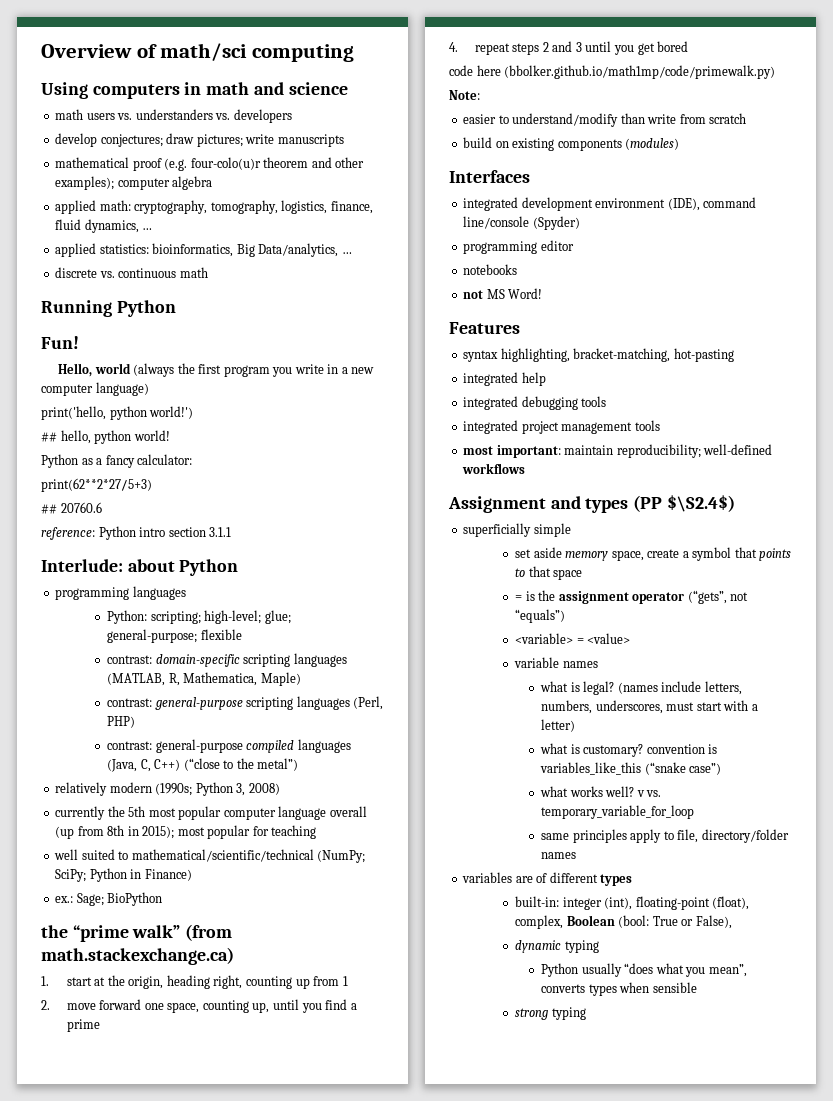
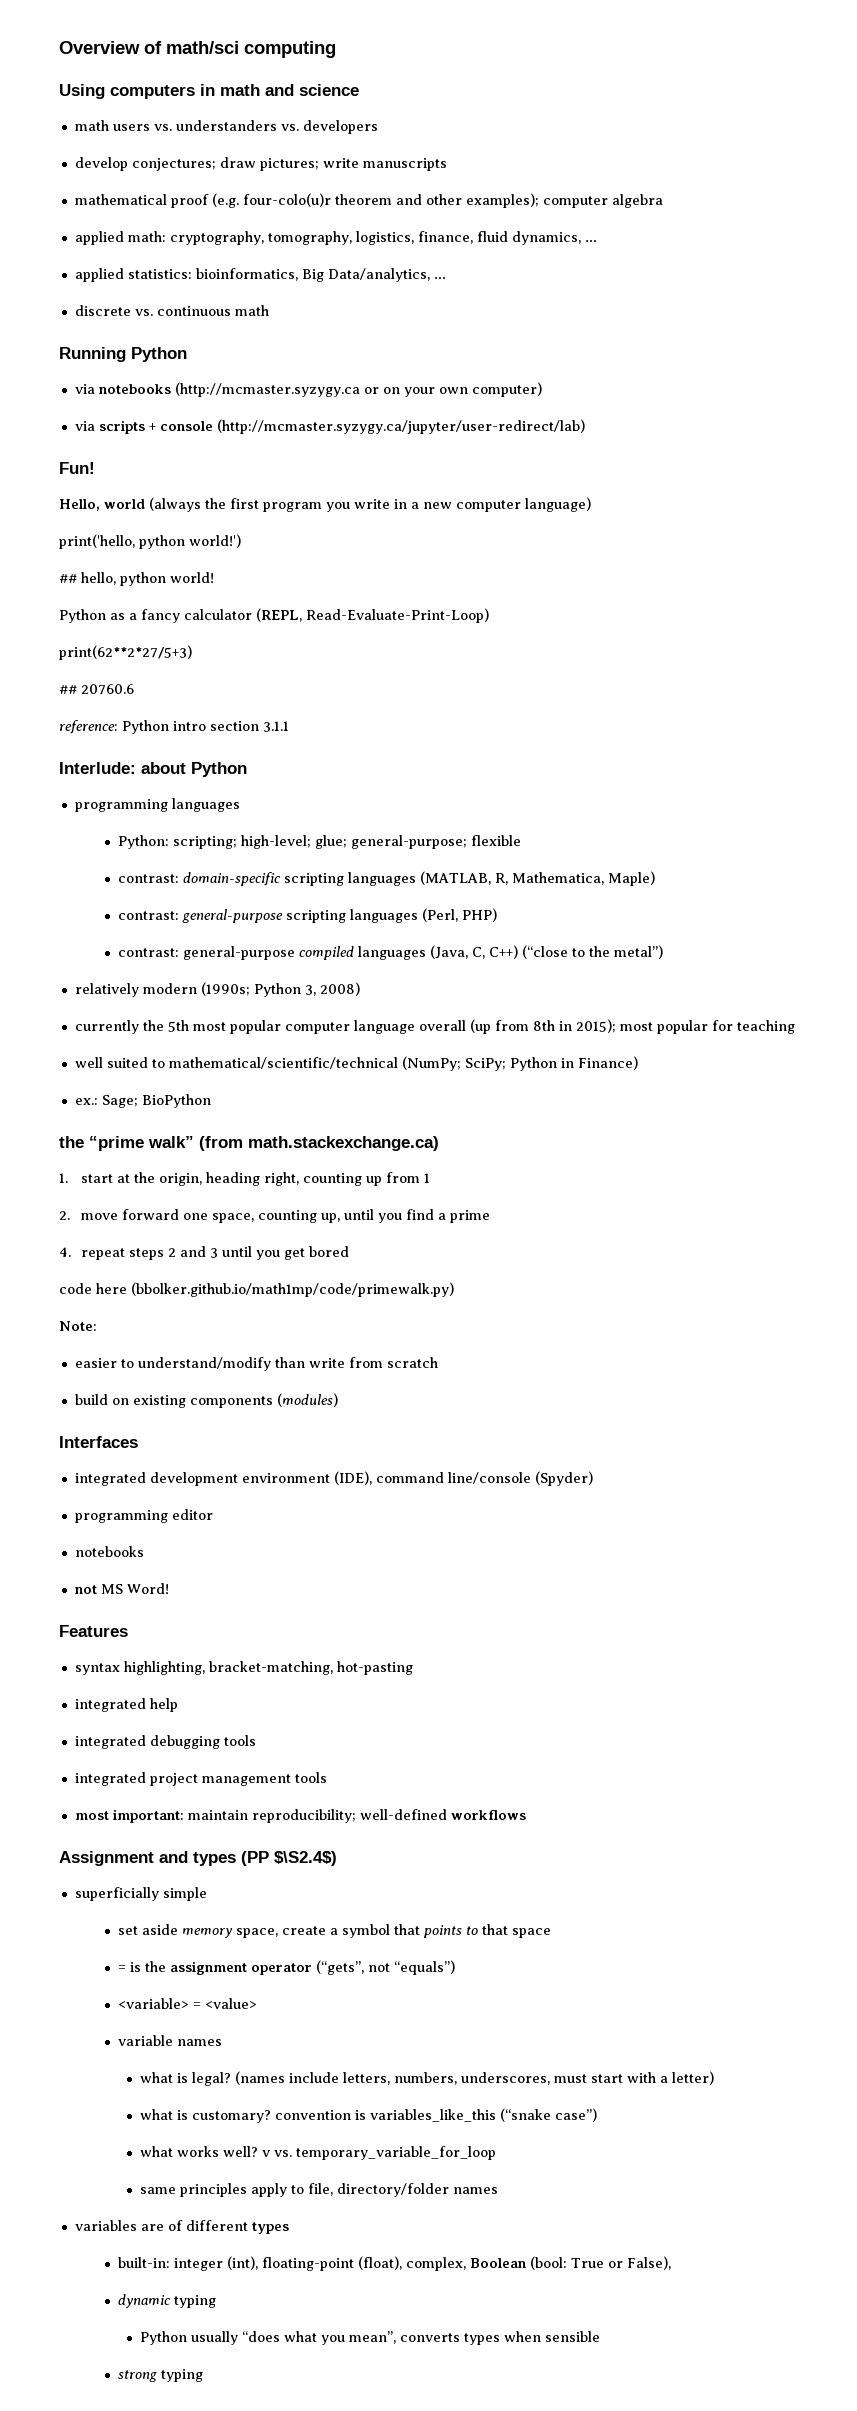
(176, 308) none -> [74,382,542,397] [74,419,585,434] // via notebooks (http://mcmaster.syzygy.ca or on your own computer) // via scripts + console (http://mcmaster.syzygy.ca/jupyter/user-redirect/lab)
[137,454,193,465] calculator: -> [184,608,489,623] calculator (REPL, Read-Evaluate-Print-Loop)

